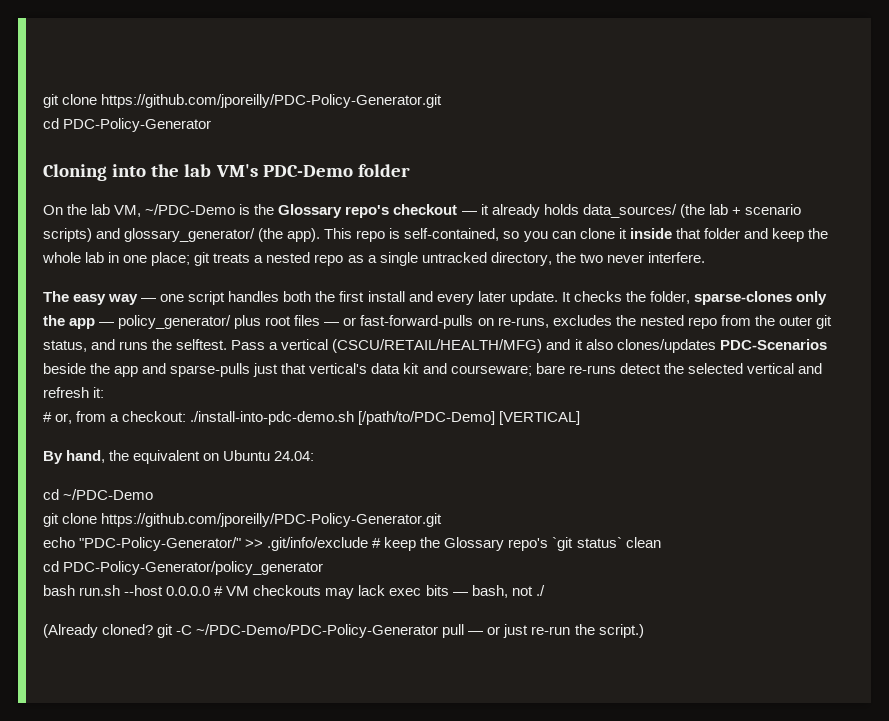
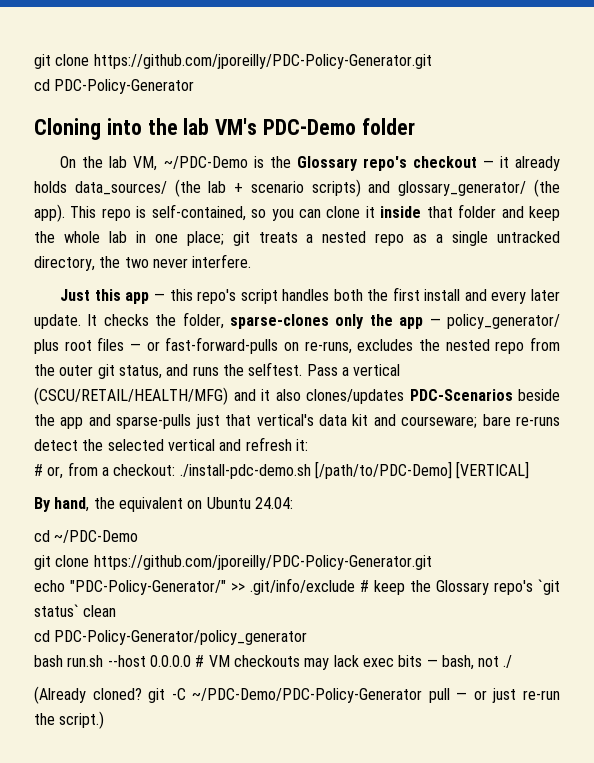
[43,291,185,305] The easy way — one -> [60,289,237,304] Just this app — this repo's
[190,411,355,425] ./install-into-pdc-demo.sh -> [179,464,311,479] ./install-pdc-demo.sh

